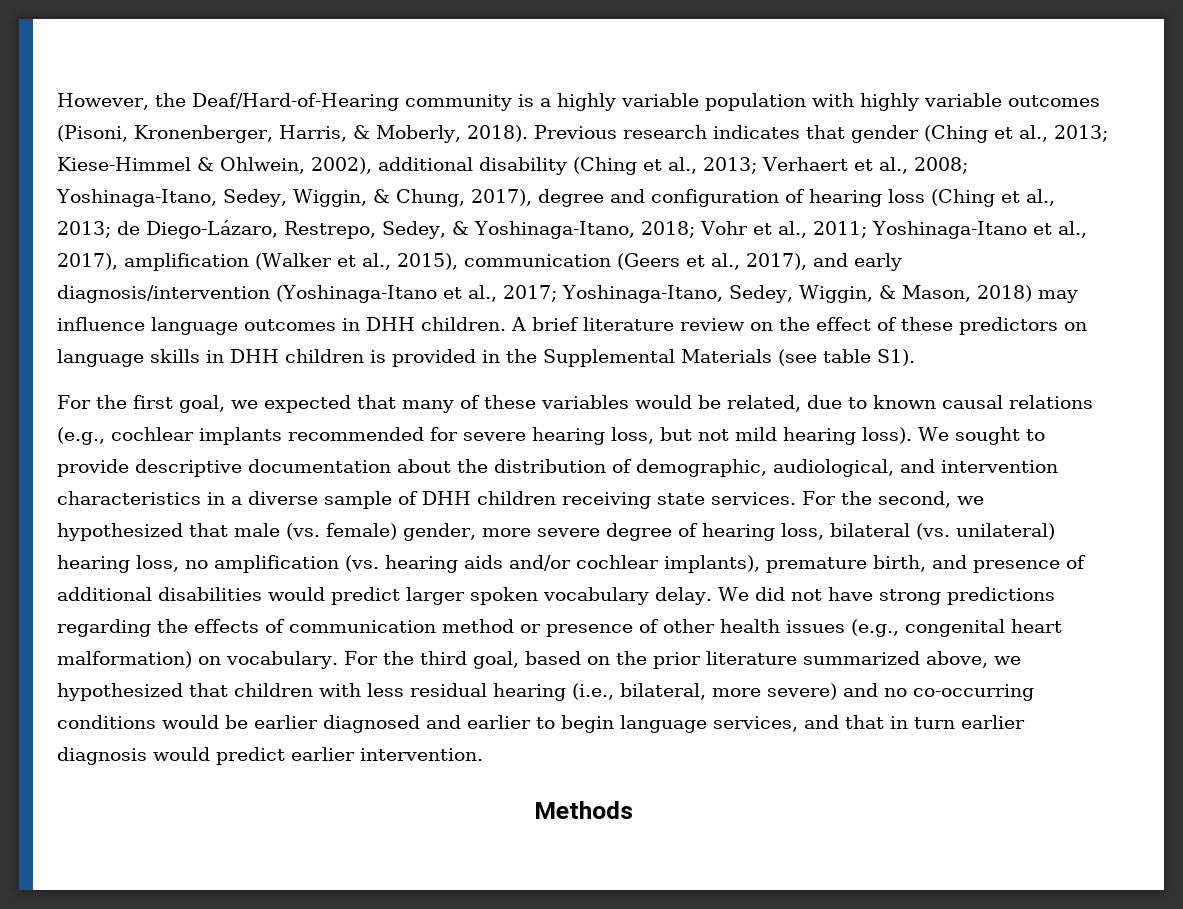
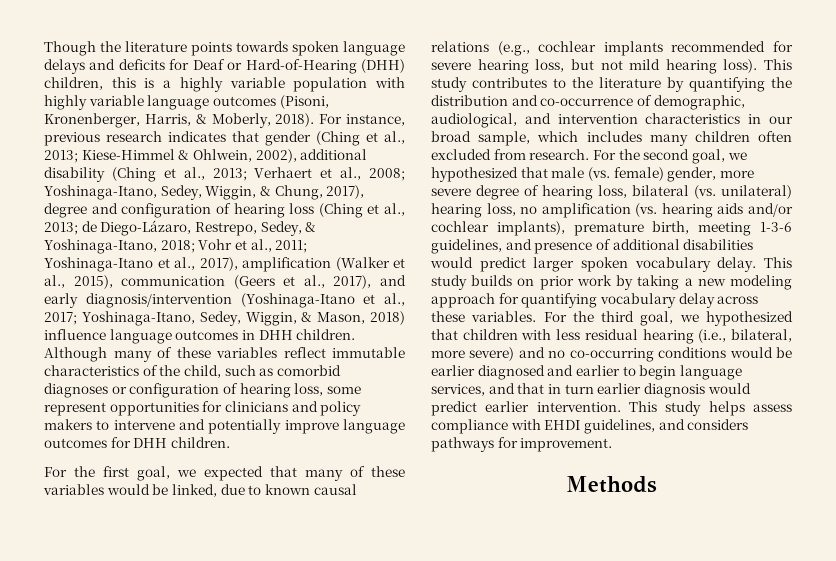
[57,93,512,111] However, the Deaf/Hard-of-Hearing community -> [44,41,405,56] [44,59,406,74] [44,77,136,90] Though the literature points towards spoken language delays and deficits for Deaf or Hard-of-Hearing (DHH) children, this
(1002, 100) none -> [147,95,210,110] language
[533,125,617,139] Previous -> [319,114,405,126] [44,132,100,146] For instance, previous
[1037,290,1078,303] may -> (405, 318) none
[511,317,1087,335] [57,349,915,367] A brief literature review on the effect of these predictors on language skills in DHH children is provided in the Supplemental Materials (see table S1). -> [44,347,405,362] [44,365,341,378] [44,383,361,398] [44,401,362,416] [44,419,406,434] [44,437,230,448] Although many of these variables reflect immutable characteristics of the child, such as comorbid diagnoses or configuration of hearing loss, some represent opportunities for clinicians and policy makers to intervene and potentially improve language outcomes for DHH children.
[726,395,801,412] related, -> [171,484,217,497] linked,
[918,427,1045,445] [57,459,606,477] We sought to provide descriptive documentation about the distribution -> [764,59,792,70] [431,77,792,92] [431,95,634,106] This study contributes to the literature by quantifying the distribution and co-occurrence
[231,491,951,509] a diverse sample of DHH children receiving state services. For the second, -> [769,116,793,124] [431,131,792,146] [431,149,725,164] our broad sample, which includes many children often excluded from research. For the second goal,
(926, 563) none -> [698,222,792,236] [431,239,502,254] meeting 1-3-6 guidelines,
[717,587,1055,605] [57,619,1062,637] [57,651,988,669] We did not have strong predictions regarding the effects of communication method or presence of other health issues (e.g., congenital heart malformation) on vocabulary. For the third goal, based on the prior literature summarized above, -> [764,257,792,268] [431,275,792,290] [431,293,759,308] [431,311,674,326] This study builds on prior work by taking a new modeling approach for quantifying vocabulary delay across these variables. For the third goal,
(483, 754) none -> [629,401,792,416] [431,419,749,434] [431,437,613,452] This study helps assess compliance with EHDI guidelines, and considers pathways for improvement.

